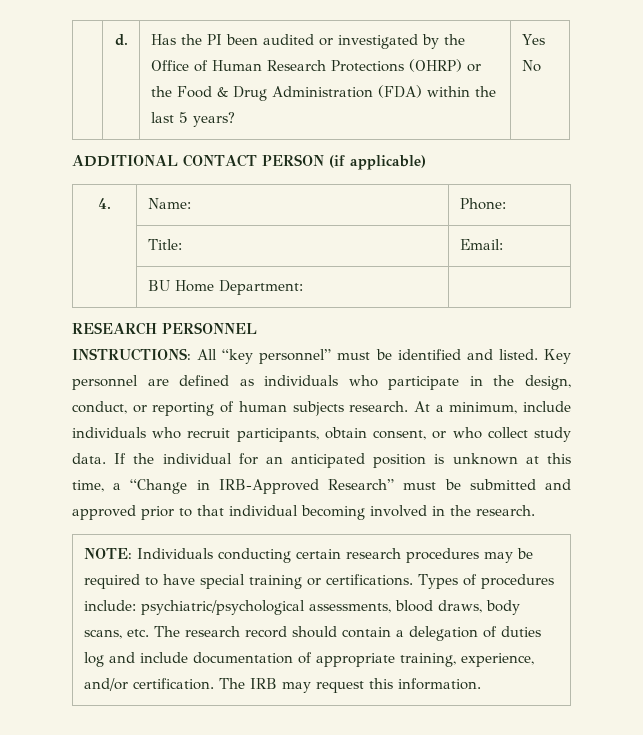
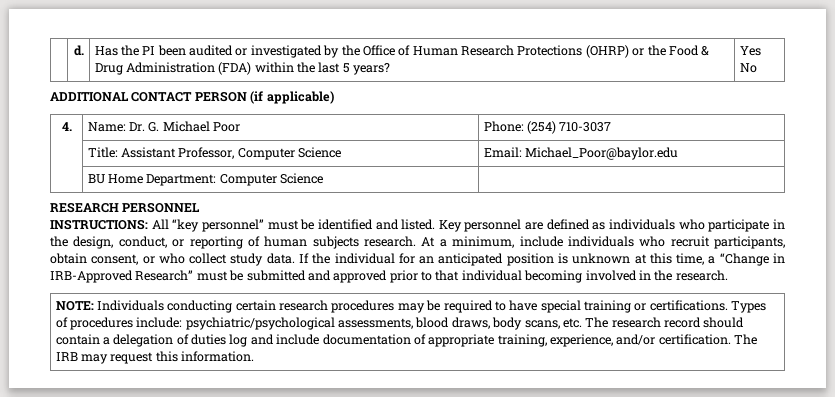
(191, 203) none -> [128,121,241,132] Dr. G. Michael Poor
(506, 204) none -> [526,121,612,134] (254) 710-3037
(182, 244) none -> [120,147,342,160] Assistant Professor, Computer Science
(503, 244) none -> [524,147,678,160] Michael_Poor@baylor.edu
(303, 287) none -> [219,173,324,186] Computer Science

